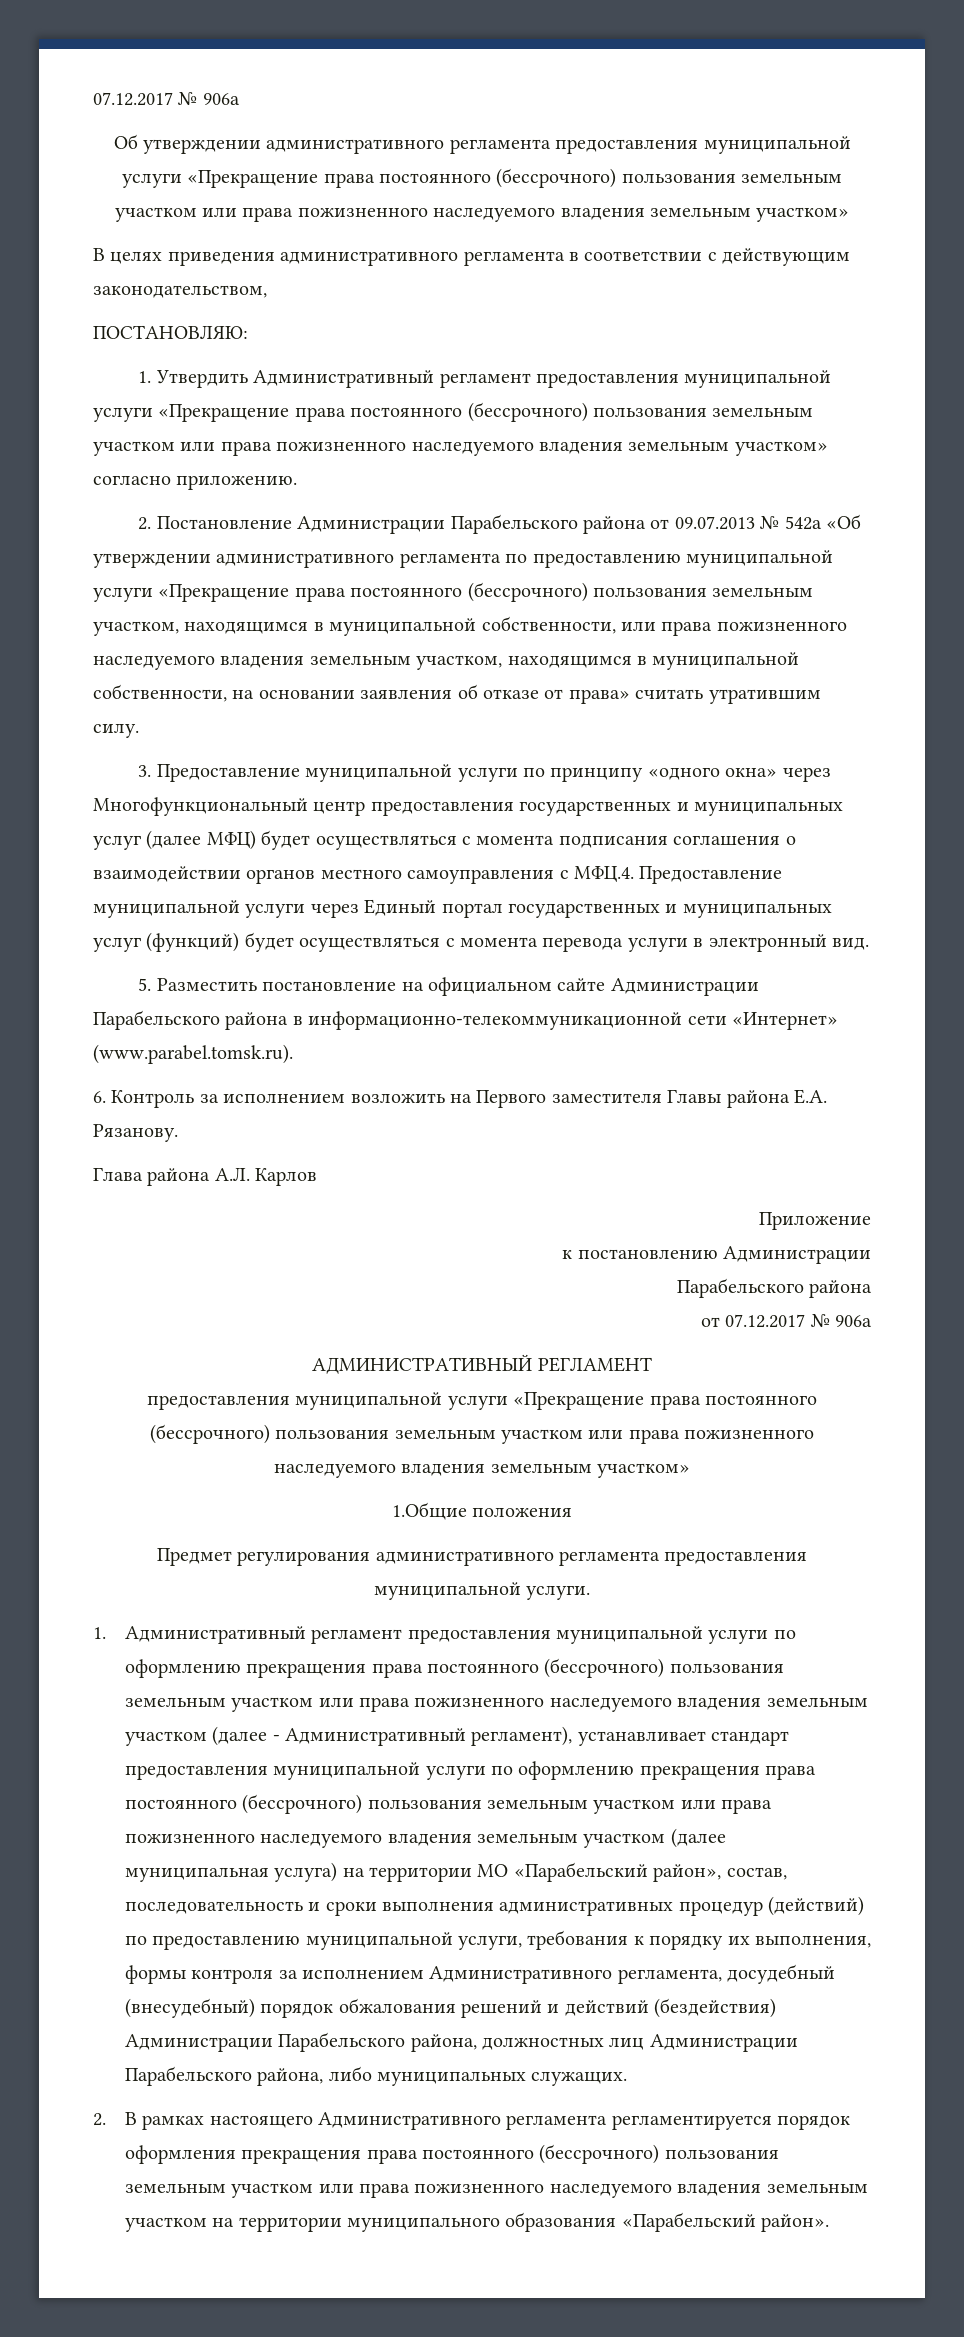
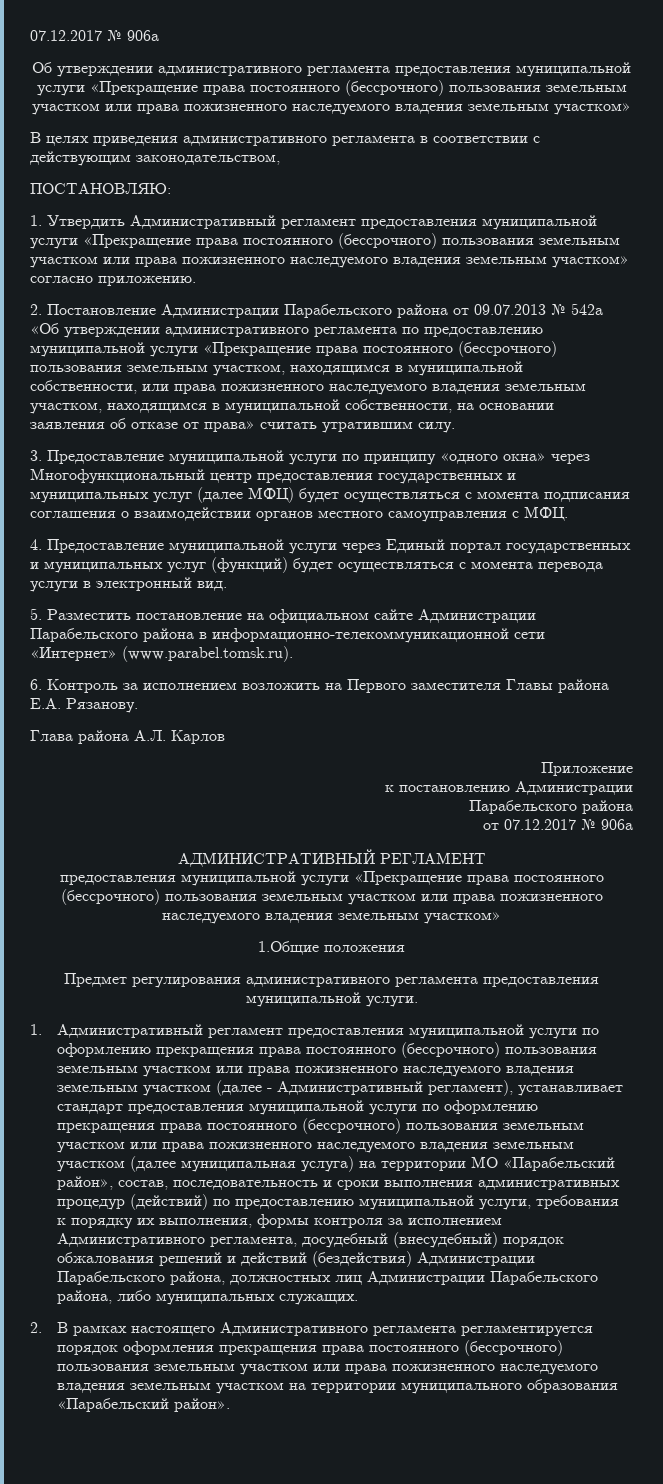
[574,866,634,882] МФЦ.4. -> [524,506,568,521] [30,539,42,550] МФЦ. // 4.

